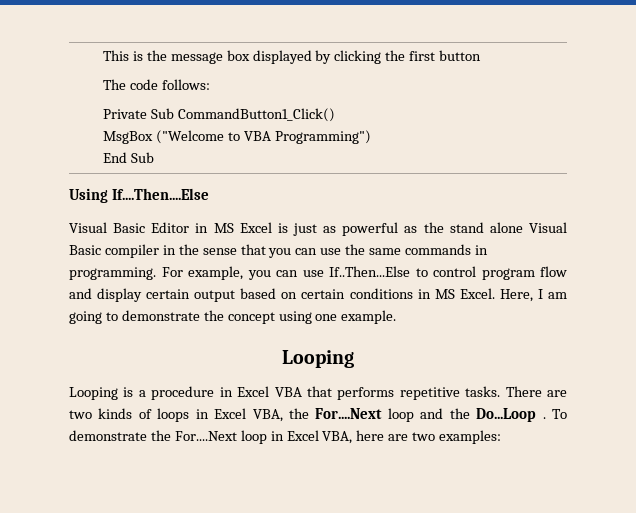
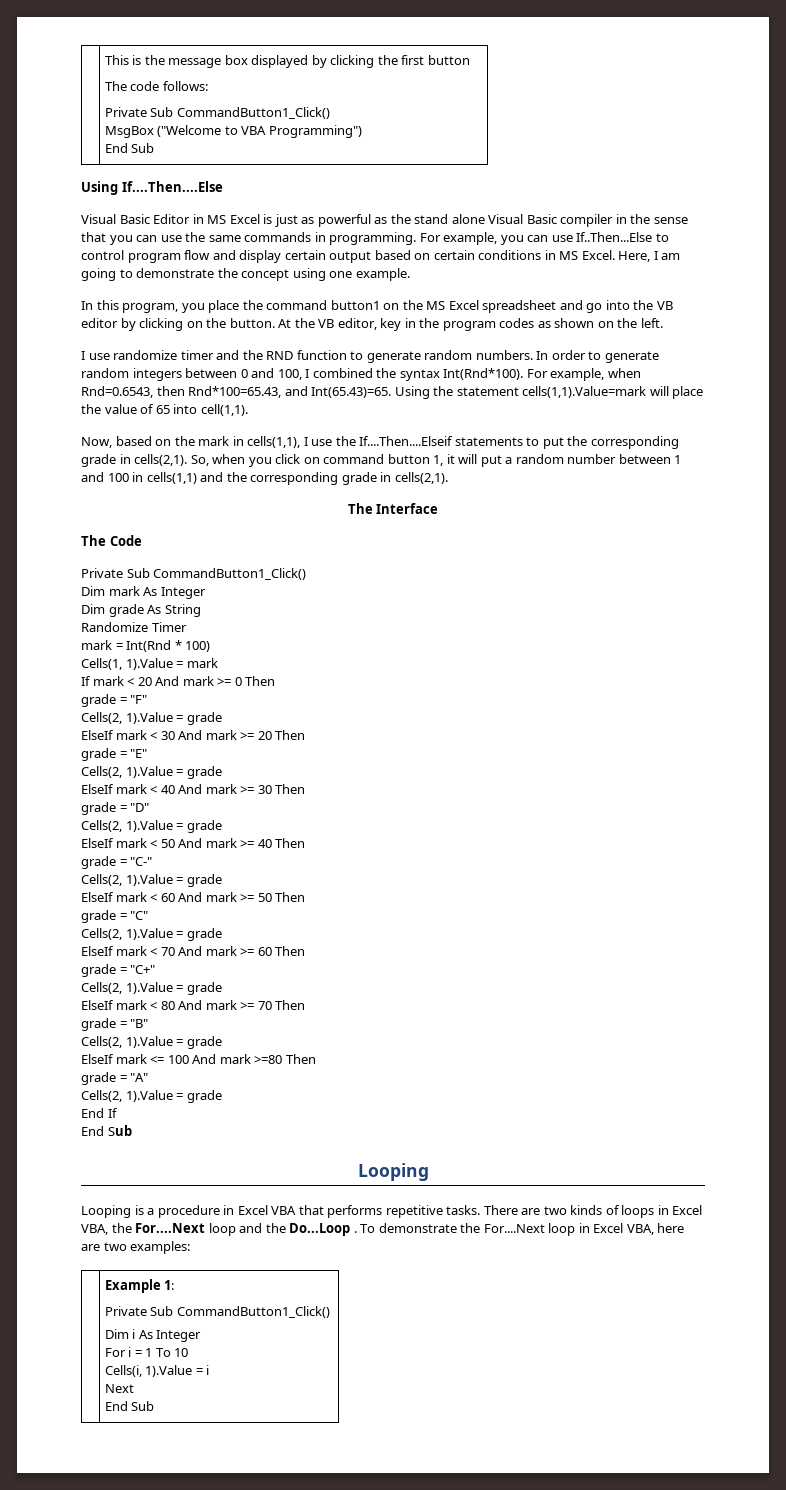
(397, 317) none -> [81,300,673,313] [81,318,663,331] [81,350,659,363] [81,368,641,381] [81,386,704,399] [81,404,248,416] [81,436,679,449] [81,454,682,467] [81,472,448,485] [347,503,439,514] [81,535,142,546] [81,568,307,580] [81,586,206,599] [81,604,201,617] [81,622,187,632] [81,640,211,652] [81,658,218,670] [81,676,276,686] [81,694,148,707] [81,712,222,725] [81,730,306,740] [81,748,148,761] [81,766,222,779] [81,784,306,794] [81,802,150,815] [81,820,222,833] [81,838,306,848] [81,856,153,869] [81,874,222,887] [81,892,306,902] [81,910,149,923] [81,928,222,941] [81,946,306,956] [81,964,156,977] [81,982,222,995] [81,1000,306,1010] [81,1018,149,1031] [81,1036,222,1049] [81,1054,316,1064] [81,1072,149,1085] [81,1090,222,1103] [81,1108,118,1118] [81,1125,132,1136] // In this program, you place the command button1 on the MS Excel spreadsheet and go into the VB editor by clicking on the button. At the VB editor, key in the program codes as shown on the left. // I use randomize timer and the RND function to generate random numbers. In order to generate random integers between 0 and 100, I combined the syntax Int(Rnd*100). For example, when Rnd=0.6543, then Rnd*100=65.43, and Int(65.43)=65. Using the statement cells(1,1).Value=mark will place the value of 65 into cell(1,1). // Now, based on the mark in cells(1,1), I use the If....Then....Elseif statements to put the corresponding grade in cells(2,1). So, when you click on command button 1, it will put a random number between 1 and 100 in cells(1,1) and the corresponding grade in cells(2,1). // The Interface // The Code // Private Sub CommandButton1_Click() // Dim mark As Integer // Dim grade As String // Randomize Timer // mark = Int(Rnd * 100) // Cells(1, 1).Value = mark // If mark < 20 And mark >= 0 Then // grade = "F" // Cells(2, 1).Value = grade // ElseIf mark < 30 And mark >= 20 Then // grade = "E" // Cells(2, 1).Value = grade // ElseIf mark < 40 And mark >= 30 Then // grade = "D" // Cells(2, 1).Value = grade // ElseIf mark < 50 And mark >= 40 Then // grade = "C-" // Cells(2, 1).Value = grade // ElseIf mark < 60 And mark >= 50 Then // grade = "C" // Cells(2, 1).Value = grade // ElseIf mark < 70 And mark >= 60 Then // grade = "C+" // Cells(2, 1).Value = grade // ElseIf mark < 80 And mark >= 70 Then // grade = "B" // Cells(2, 1).Value = grade // ElseIf mark <= 100 And mark >=80 Then // grade = "A" // Cells(2, 1).Value = grade // End If // End Sub
(502, 437) none -> [104,1279,175,1293] [104,1306,330,1318] [104,1329,202,1342] [104,1347,189,1357] [104,1365,210,1377] [104,1384,134,1393] [104,1401,155,1411] // | Example 1: // Private Sub CommandButton1_Click() // Dim i As Integer // For i = 1 To 10 // Cells(i, 1).Value = i // Next // End Sub

